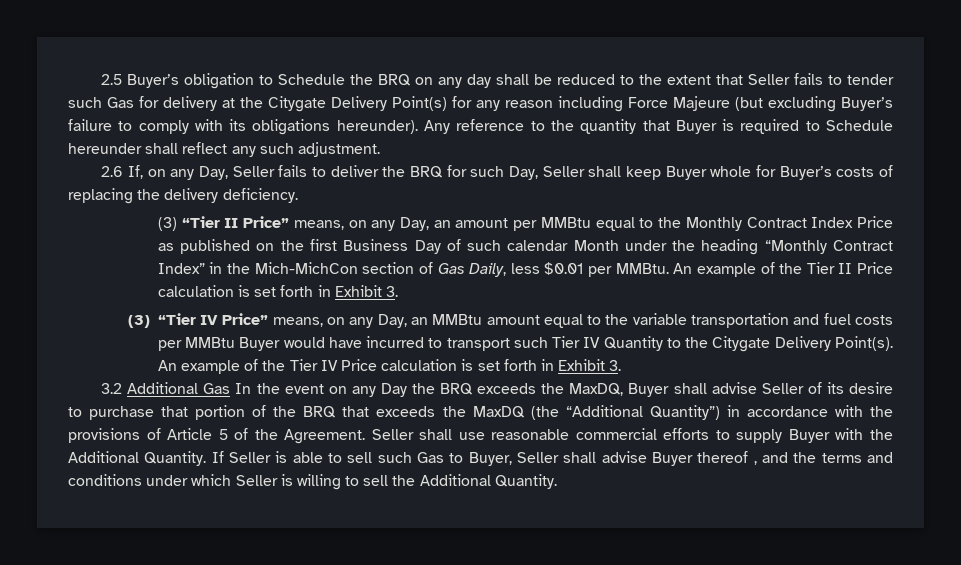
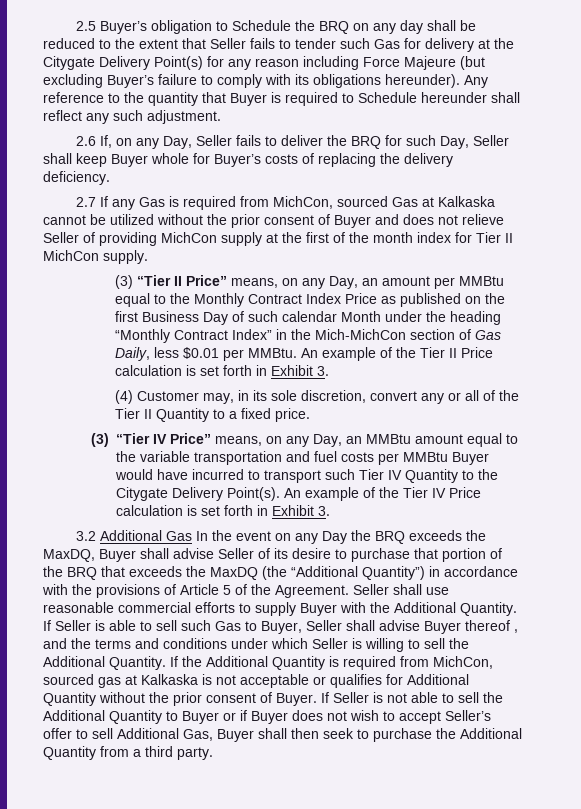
(298, 195) none -> [75,196,495,210] [43,214,504,228] [43,232,513,246] [43,250,148,264] // 2.7 If any Gas is required from MichCon, sourced Gas at Kalkaska cannot be utilized without the prior consent of Buyer and does not relieve Seller of providing MichCon supply at the first of the month index for Tier II MichCon supply.
(398, 291) none -> [115,390,520,404] [115,408,311,422] // (4) Customer may, in its sole discretion, convert any or all of the Tier II Quantity to a fixed price.
(557, 481) none -> [170,656,493,670] [43,674,469,688] [43,692,503,706] [43,710,491,724] [43,728,522,742] [43,746,213,760] If the Additional Quantity is required from MichCon, sourced gas at Kalkaska is not acceptable or qualifies for Additional Quantity without the prior consent of Buyer. If Seller is not able to sell the Additional Quantity to Buyer or if Buyer does not wish to accept Seller’s offer to sell Additional Gas, Buyer shall then seek to purchase the Additional Quantity from a third party.

